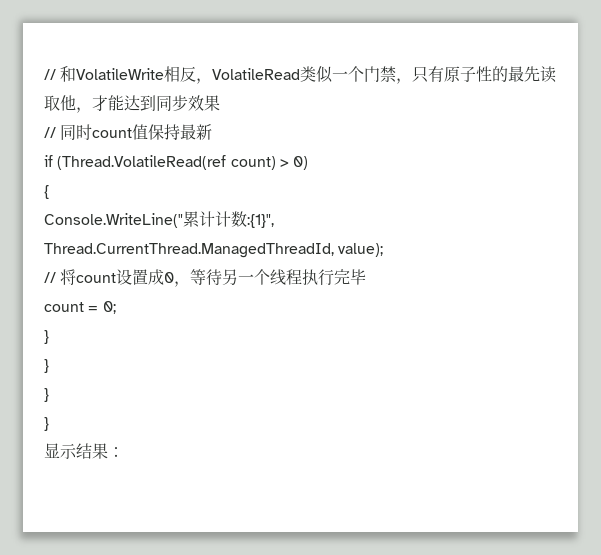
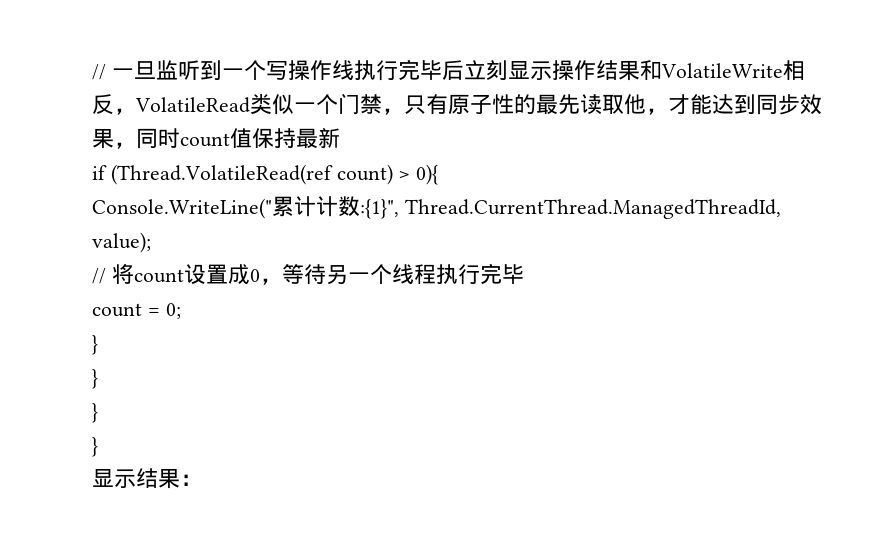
[44,69,56,80] // -> [92,59,640,81] // 一旦监听到一个写操作线执行完毕后立刻显示操作结果
[44,127,56,138] // // -> [114,142,136,149] ，
[293,156,309,170] [44,185,49,199] 0) // { -> [416,164,439,185] 0){

